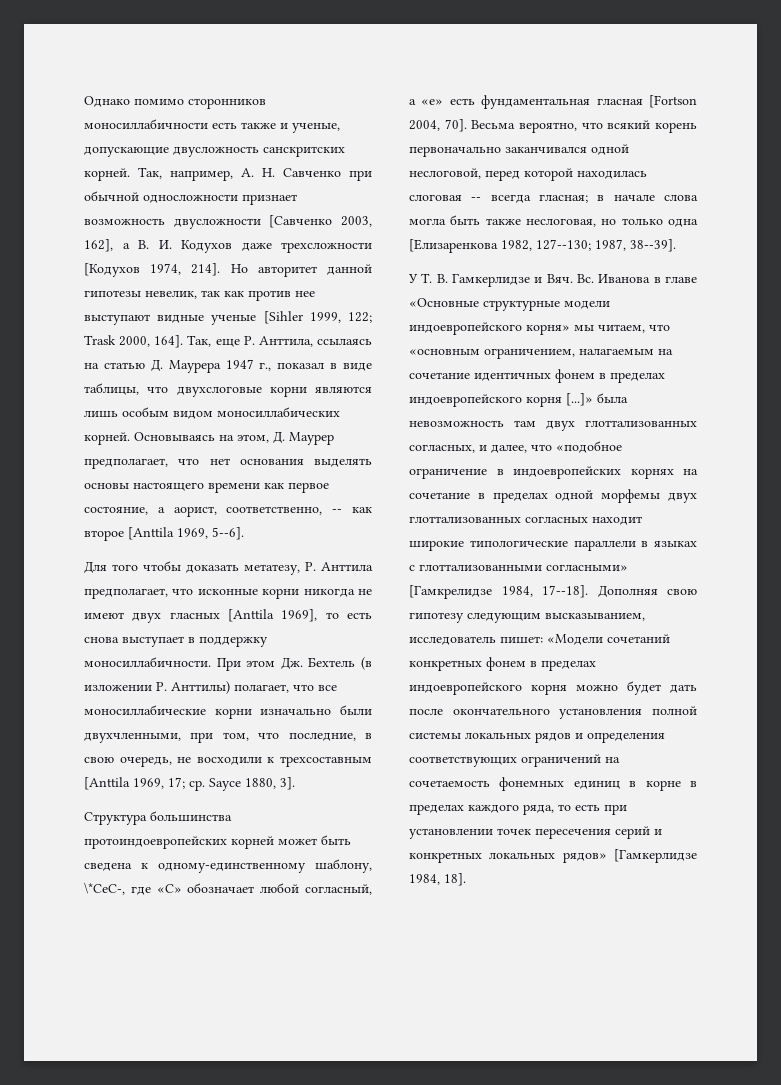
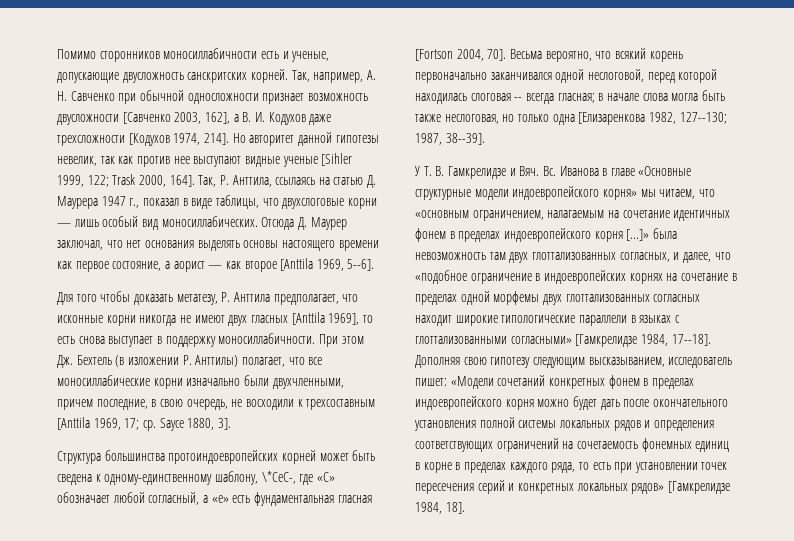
[84,96,184,107] Однако помимо -> [57,49,96,59] Помимо
[241,122,276,129] также -> (279, 55) none
[215,339,240,347] еще -> (217, 181) none
[315,386,372,393] [84,407,340,419] [84,432,269,445] являются лишь особым видом моносиллабических корней. Основываясь на этом, -> [57,216,295,230] — лишь особый вид моносиллабических. Отсюда
[84,458,168,469] предполагает, -> [57,240,103,250] заключал,
[173,506,343,517] аорист, соответственно, -- -> [173,261,223,272] аорист —
[190,732,280,743] при том, что -> [57,399,93,410] причем
[452,274,530,287] Гамкерлидзе -> [447,166,506,179] Гамкрелидзе
[614,849,697,863] [Гамкерлидзе -> [667,481,730,494] [Гамкрелидзе

